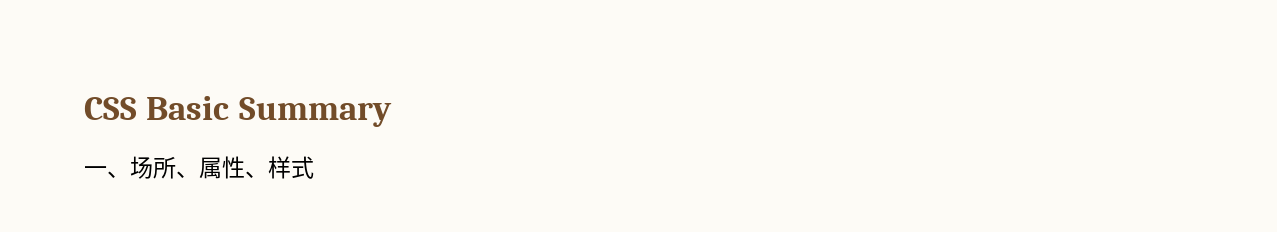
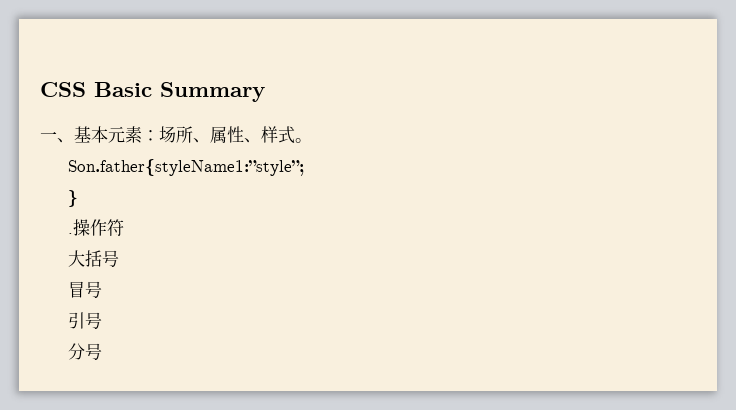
(130, 174) none -> [74,126,159,143] 基本元素：
(314, 167) none -> [295,138,312,143] [67,159,304,176] [67,190,78,207] [67,219,124,236] [67,250,119,267] [67,281,102,298] [67,312,102,329] [67,343,102,360] 。 // Son.father{styleName1:”style”; // } // .操作符 // 大括号 // 冒号 // 引号 // 分号

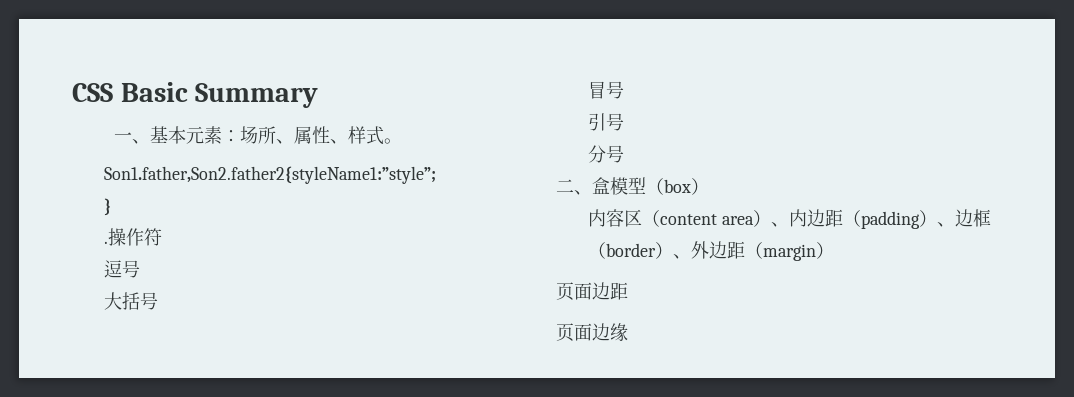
[67,159,304,176] Son.father{styleName1:”style”; -> [104,166,437,184] Son1.father,Son2.father2{styleName1:”style”;
(124, 227) none -> [104,260,141,278] // 逗号
(102, 351) none -> [556,177,709,195] [588,209,992,229] [588,241,835,261] [556,282,628,301] [556,323,628,342] // 二、盒模型（box） // 内容区（content area）、内边距（padding）、边框（border）、外边距（margin） // 页面边距 // 页面边缘

